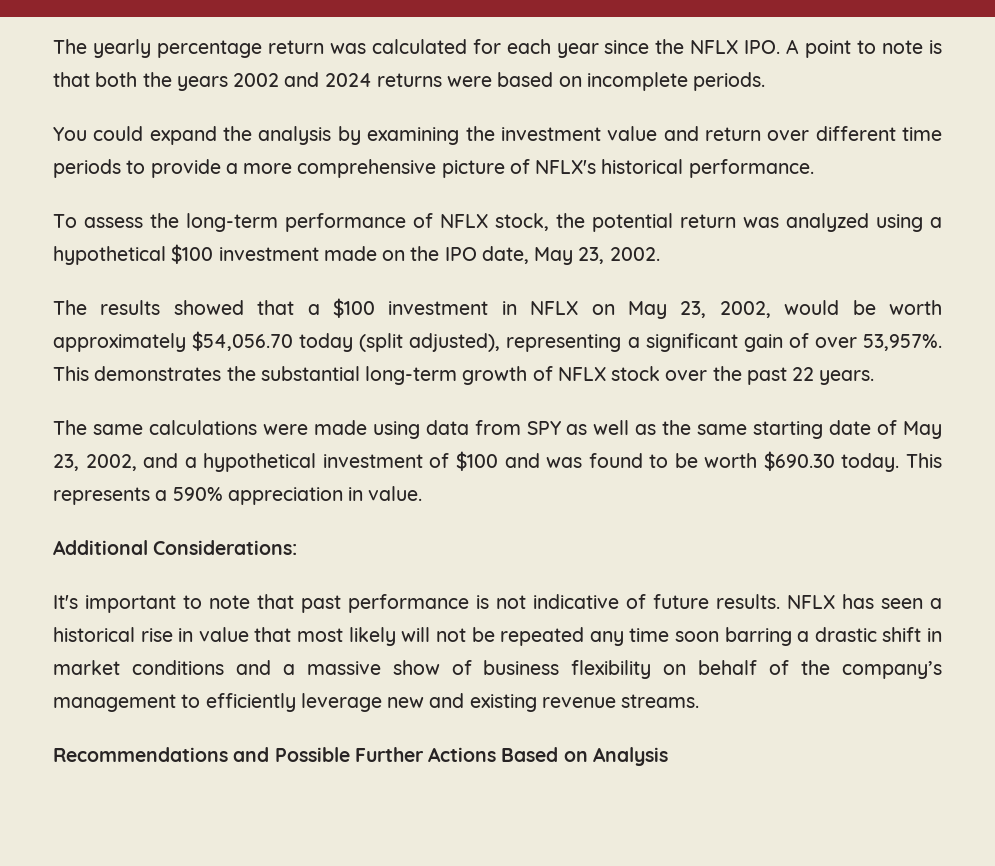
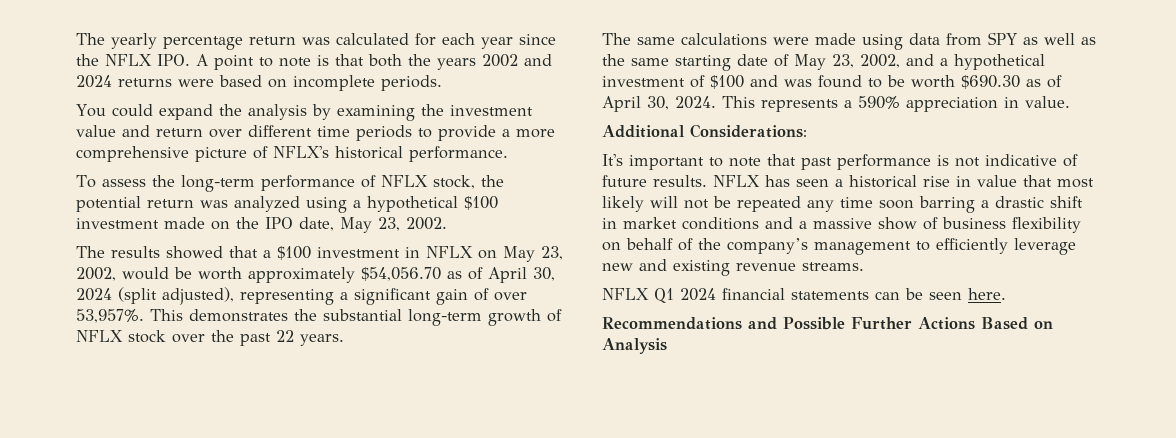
[299,333,354,352] today -> [447,267,555,283] [76,288,112,301] as of April 30, 2024
[841,453,900,472] today. -> [1026,75,1062,88] [602,96,716,112] as of April 30, 2024.
(700, 701) none -> [602,288,1006,303] // NFLX Q1 2024 financial statements can be seen here.

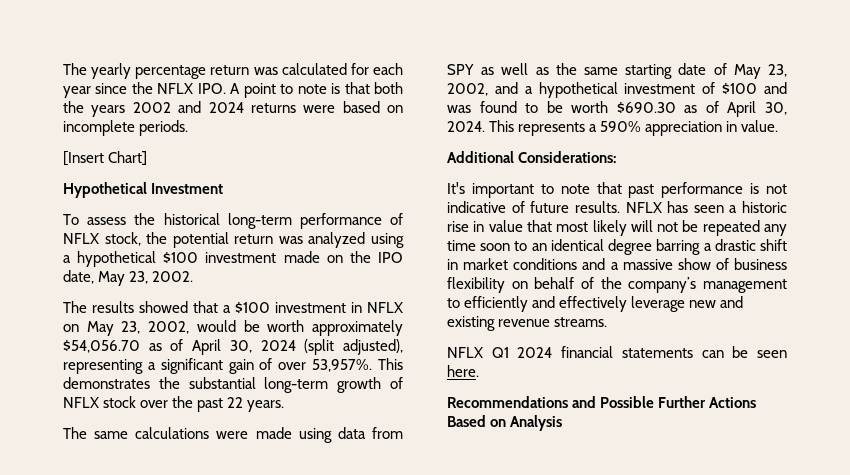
[76,104,533,121] [76,125,555,141] [76,146,508,162] You could expand the analysis by examining the investment value and return over different time periods to provide a more comprehensive picture of NFLX's historical performance. -> [63,151,148,166] [63,182,224,198] [Insert Chart] // Hypothetical Investment
(175, 181) none -> [163,213,220,225] historical
[849,175,917,188] historical -> [742,201,787,213] historic
(914, 204) none -> [514,239,653,255] to an identical degree
(1008, 246) none -> [532,296,628,312] and effectively

